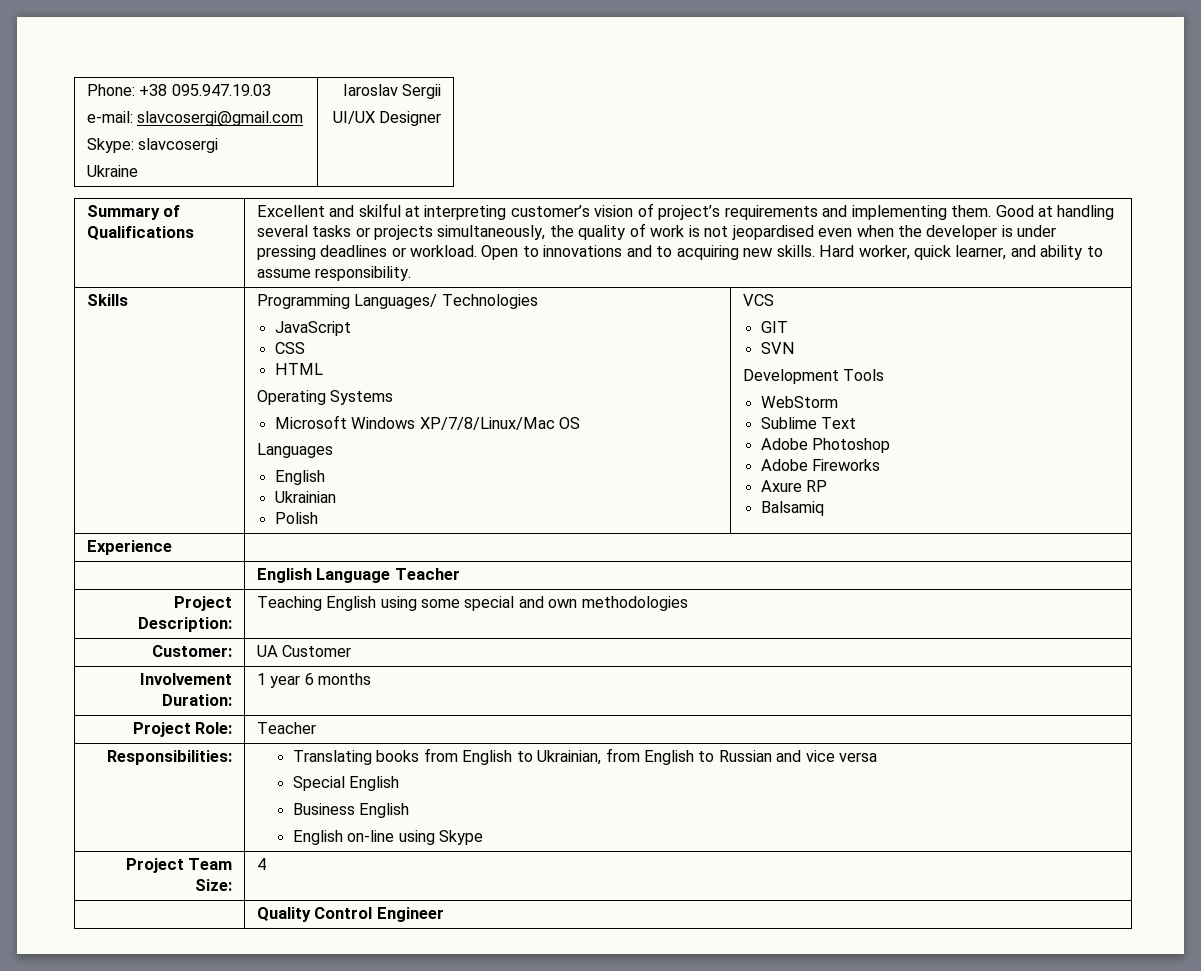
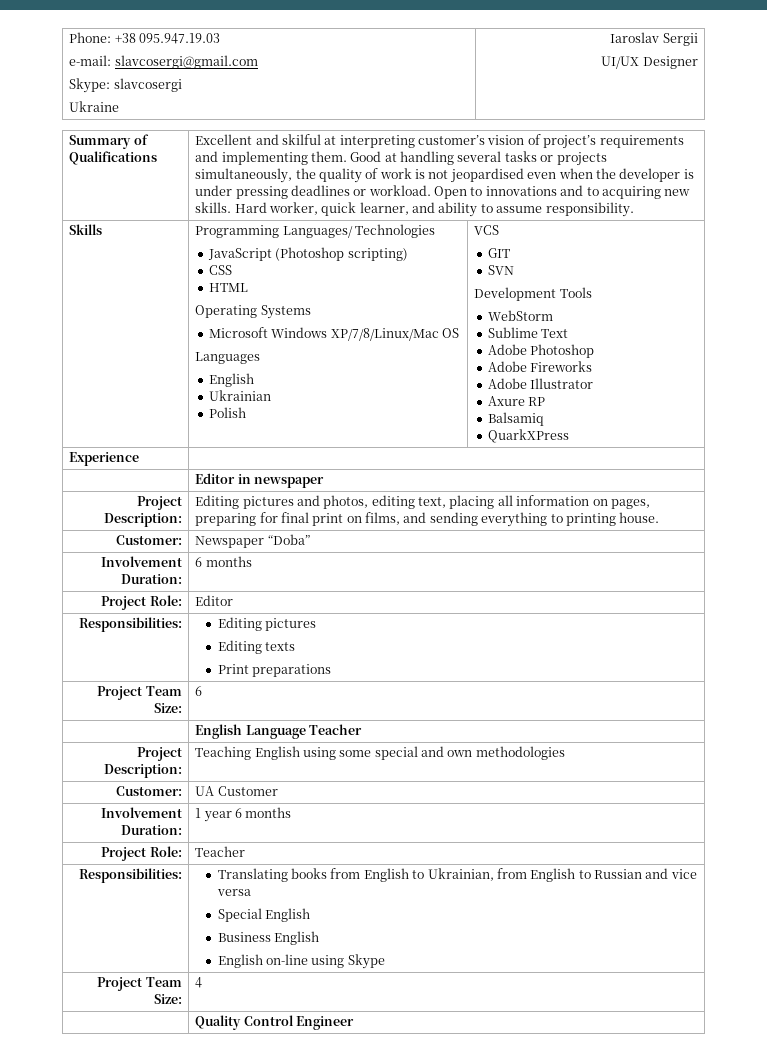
(351, 328) none -> [275,247,408,261] (Photoshop scripting)
(881, 465) none -> [487,378,594,389] // Adobe Illustrator
(824, 508) none -> [487,429,569,443] // QuarkXPress
(172, 547) none -> [195,473,324,488] [136,496,182,510] [103,513,182,527] [195,495,650,509] [195,512,660,527] [115,535,182,545] [195,534,310,548] [100,556,182,567] [120,574,182,584] [195,556,252,567] [101,595,182,610] [195,595,234,606] [78,617,182,632] [217,617,317,631] [217,640,296,654] [217,664,332,677] [97,686,182,700] [153,703,182,713] [195,686,203,696] // | Editor in newspaper // Project Description: | Editing pictures and photos, editing text, placing all information on pages, preparing for final print on films, and sending everything to printing house. // Customer: | Newspaper “Doba” // Involvement Duration: | 6 months // Project Role: | Editor // Responsibilities: | Editing pictures // Editing texts // Print preparations // Project Team Size: | 6

